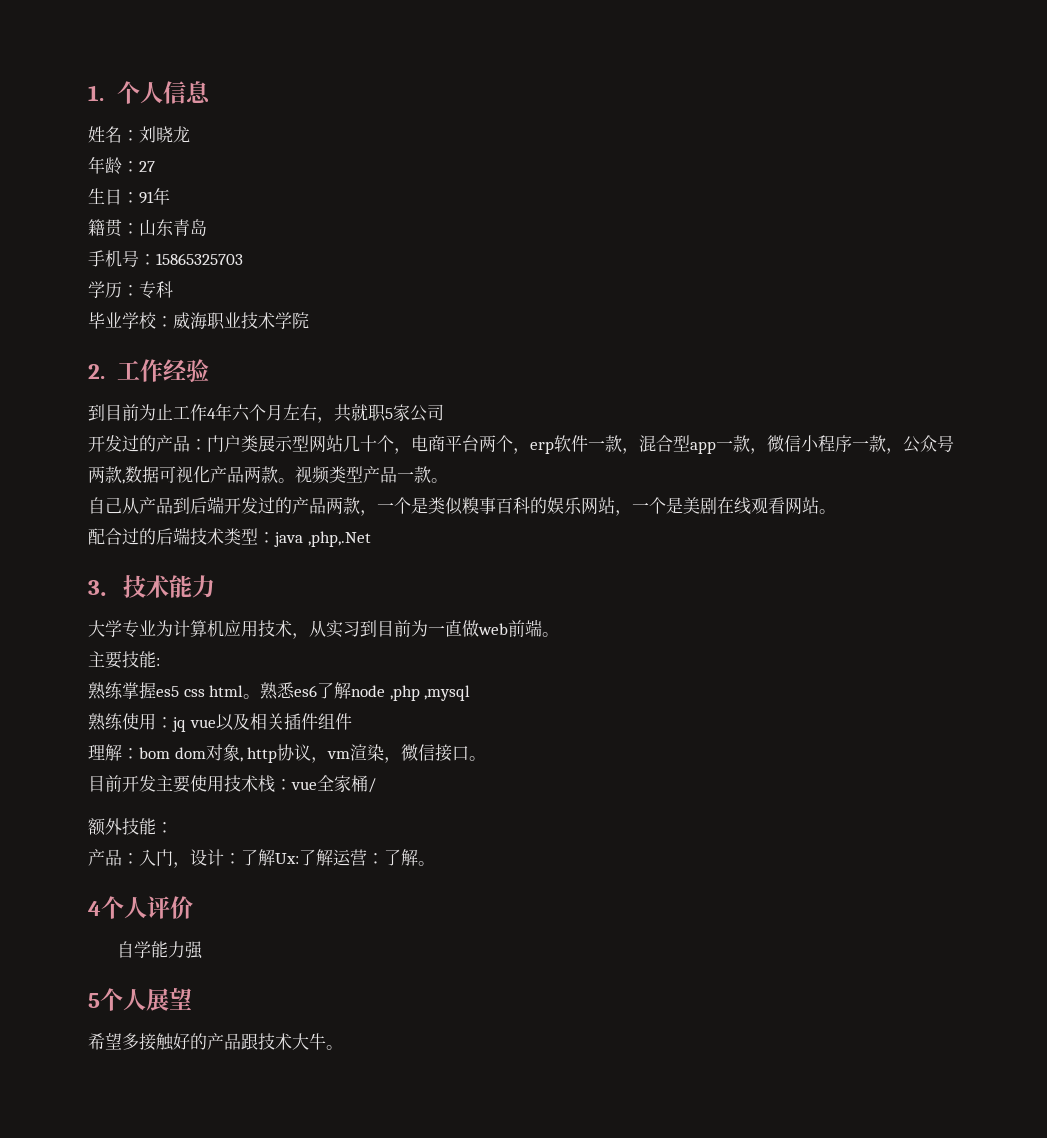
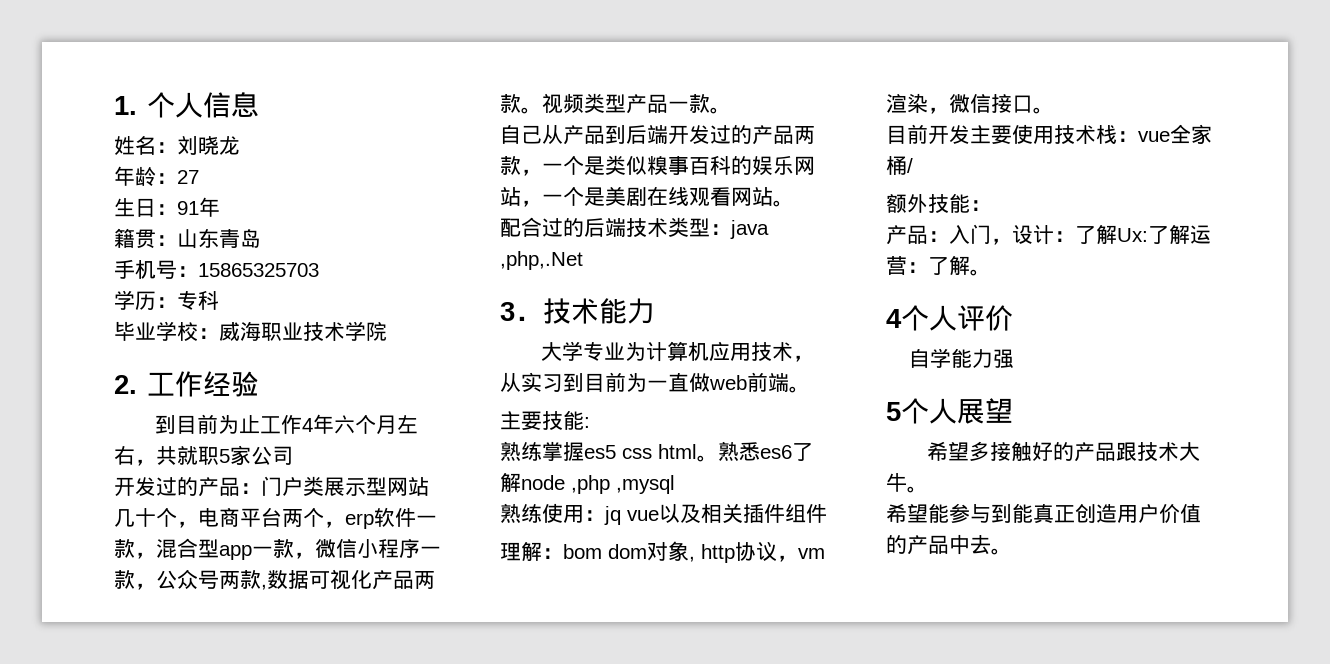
(343, 1047) none -> [886,503,1201,524] [886,534,1012,555] // 希望能参与到能真正创造用户价值的产品中去。

